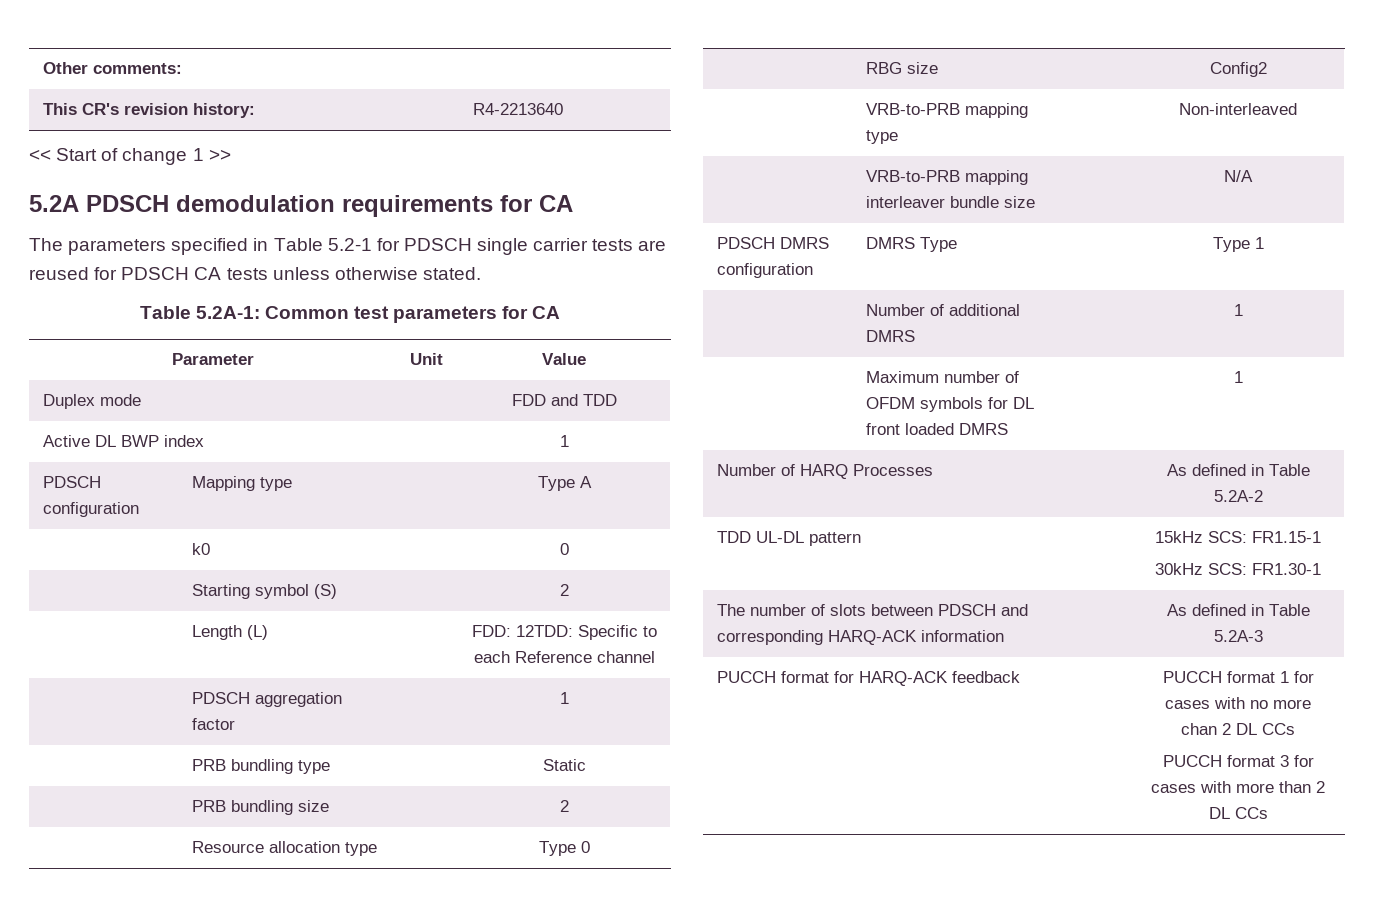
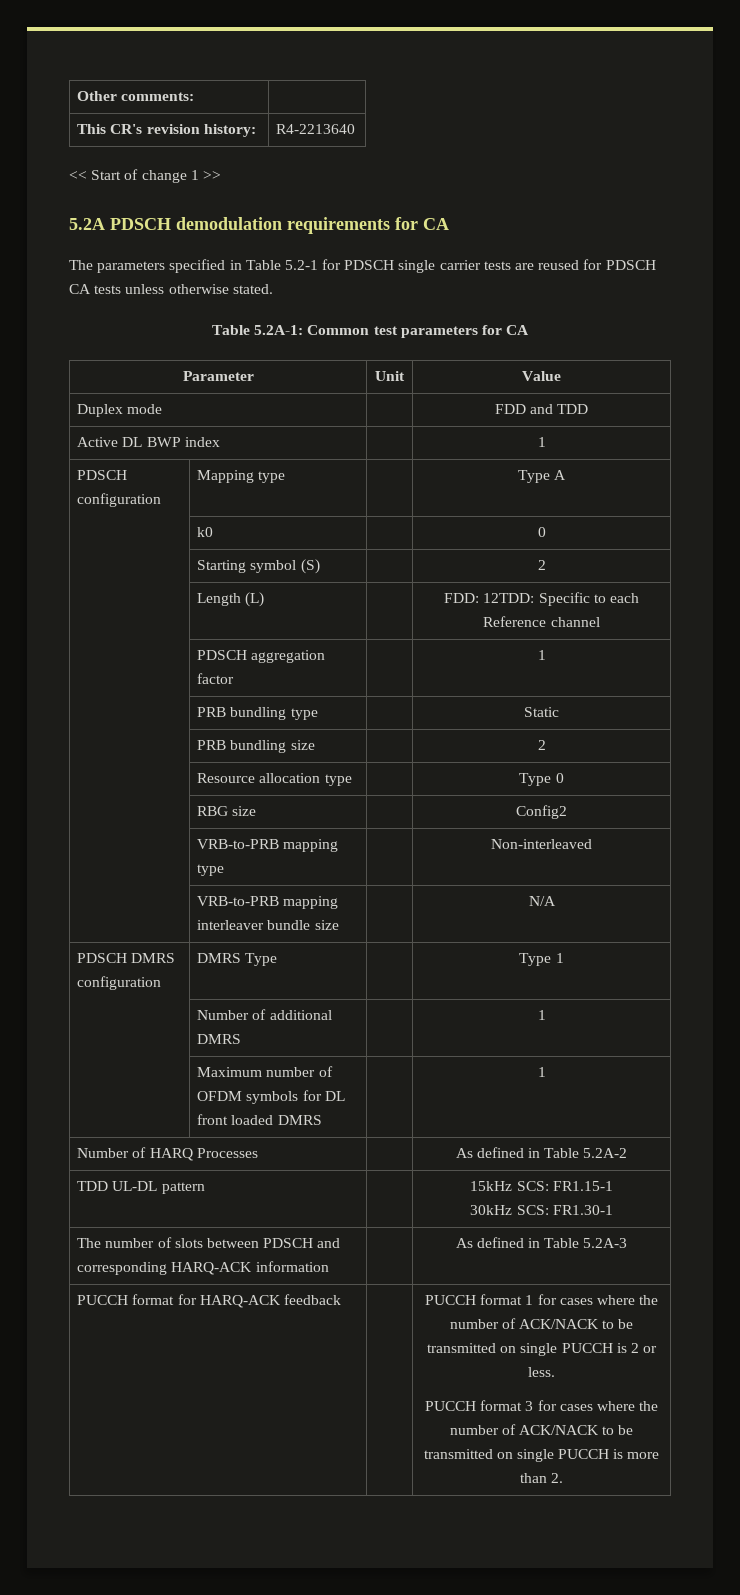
[1214,697,1311,709] [1181,723,1295,735] with no more chan 2 DL CCs -> [596,1295,659,1305] [449,1318,634,1329] [426,1343,658,1356] [528,1367,555,1377] where the number of ACK/NACK to be transmitted on single PUCCH is 2 or less.
[1200,781,1325,793] [1208,807,1268,819] with more than 2 DL CCs -> [596,1401,659,1411] [449,1424,634,1435] [423,1449,660,1462] [519,1473,564,1483] where the number of ACK/NACK to be transmitted on single PUCCH is more than 2.

